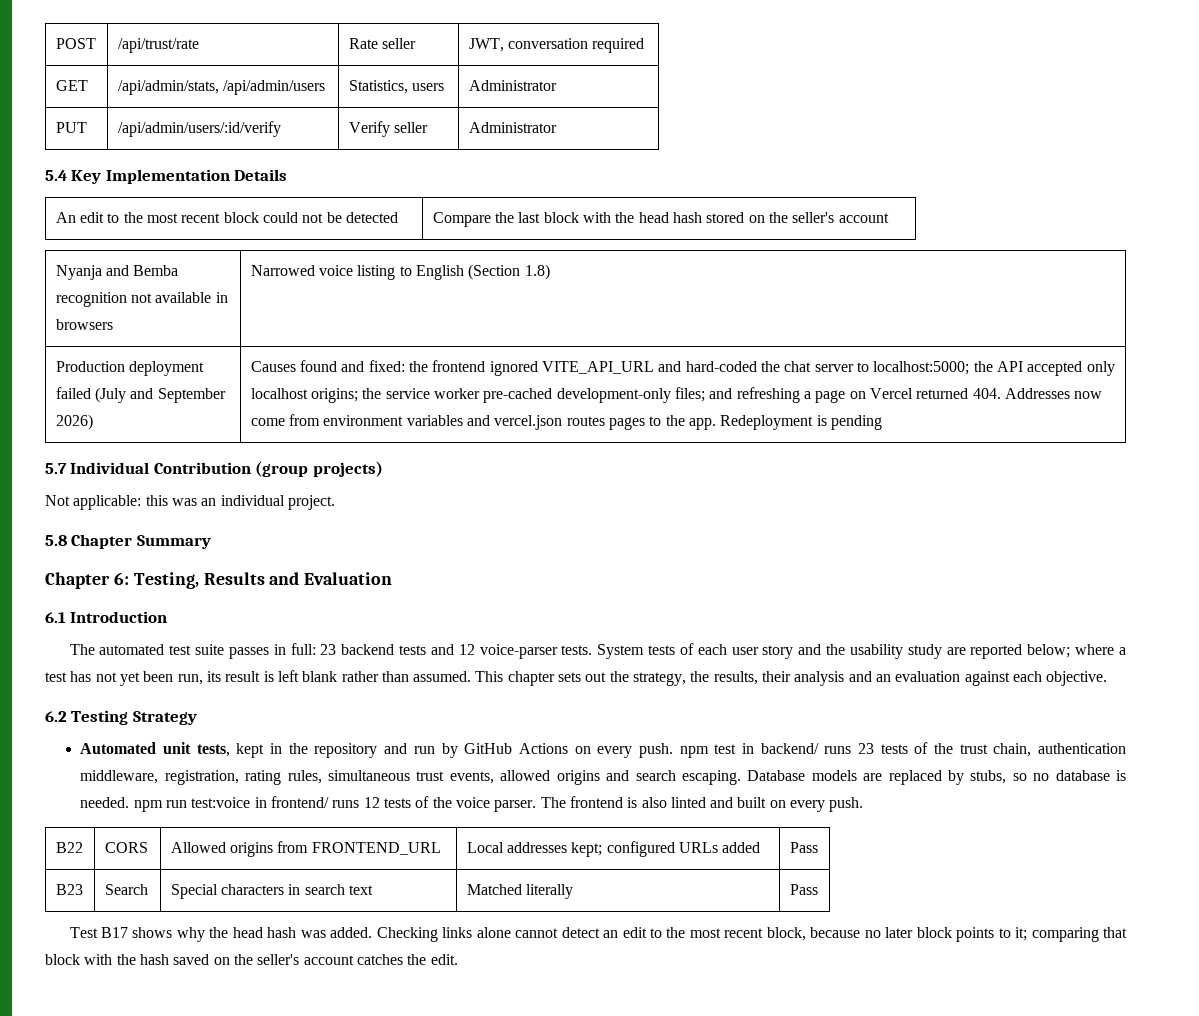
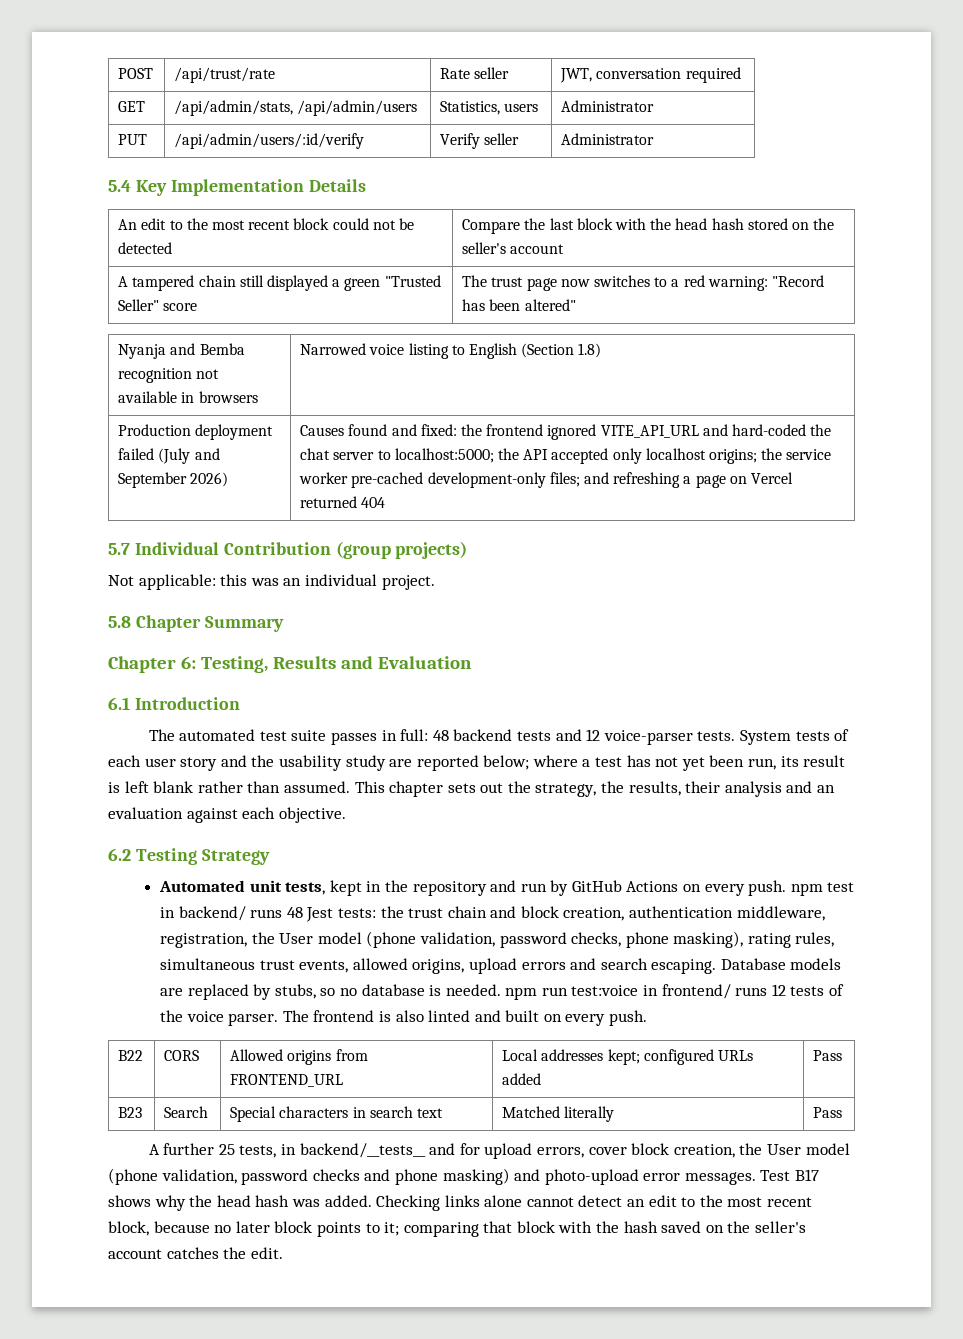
(889, 218) none -> [118,275,441,291] [118,299,198,311] [462,275,824,291] [462,299,576,311] // A tampered chain still displayed a green "Trusted Seller" score | The trust page now switches to a red warning: "Record has been altered"
[972,388,1103,399] [250,414,882,430] 404. Addresses now come from environment variables and vercel.json routes pages to the app. Redeployment is pending -> [361,497,386,508] 404
[320,644,337,655] 23 -> [432,730,449,741] 48
[857,742,1126,757] [80,770,239,785] 23 tests of the trust chain, authentication middleware, registration, -> [286,906,825,922] [159,931,744,948] 48 Jest tests: the trust chain and block creation, authentication middleware, registration, the User model (phone validation, password checks, phone masking),
[556,770,600,785] origins -> [412,958,566,974] origins, upload errors
(818, 889) none -> [148,1143,850,1159] [108,1168,756,1185] A further 25 tests, in backend/__tests__ and for upload errors, cover block creation, the User model (phone validation, password checks and phone masking) and photo-upload error messages.

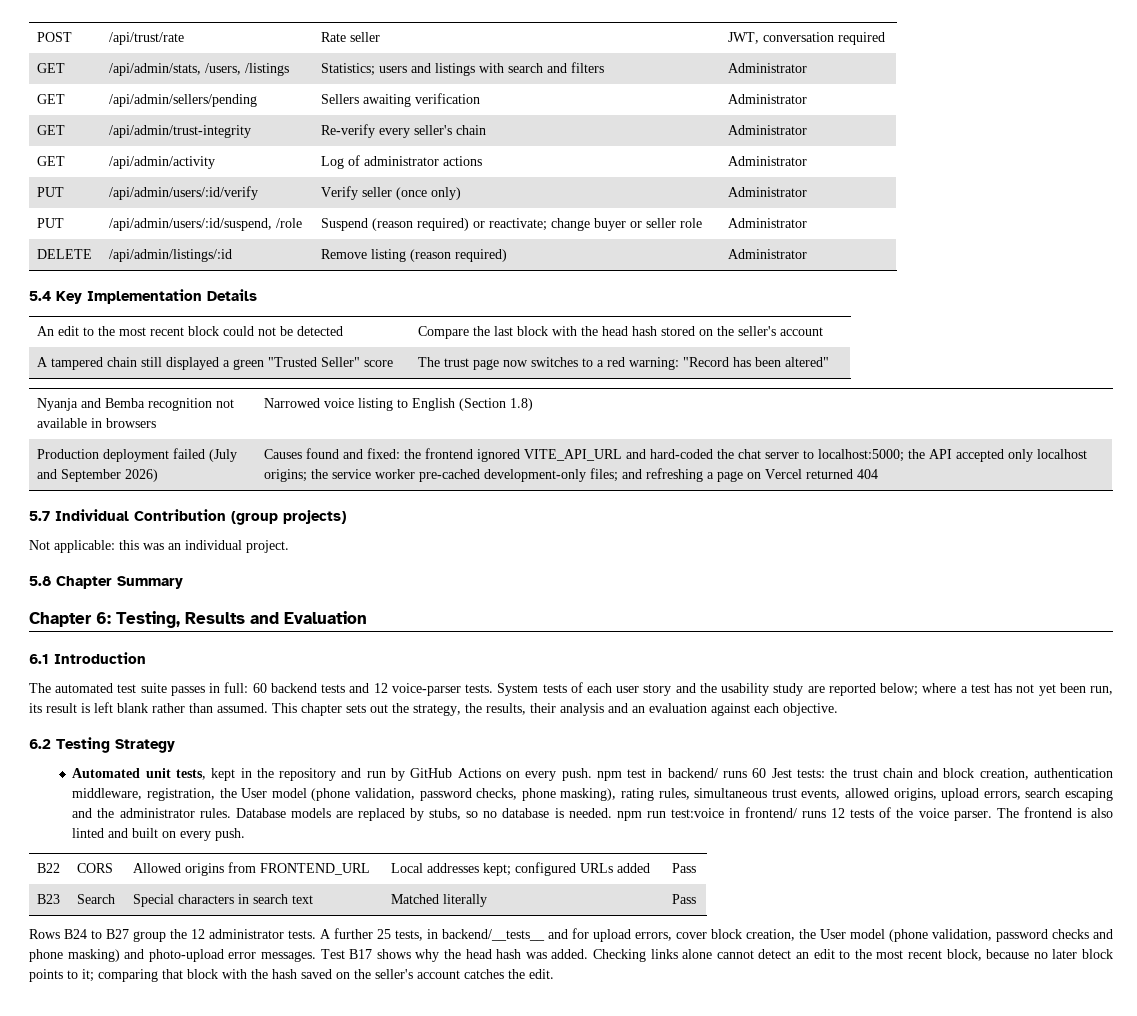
[297,100,418,116] [440,101,539,115] /api/admin/users | Statistics, users -> [205,63,290,76] [321,62,605,76] [728,63,808,73] [37,94,66,104] [109,94,258,107] [321,93,481,107] [728,94,808,104] [37,125,66,135] [109,125,252,138] [321,124,487,138] [728,125,808,135] [37,156,66,166] [109,156,216,169] [321,155,483,169] /users, /listings | Statistics; users and listings with search and filters | Administrator // GET | /api/admin/sellers/pending | Sellers awaiting verification | Administrator // GET | /api/admin/trust-integrity | Re-verify every seller's chain | Administrator // GET | /api/admin/activity | Log of administrator actions
(520, 139) none -> [396,187,462,200] [728,187,808,197] [37,218,65,228] [109,218,303,231] [321,218,703,231] [728,218,808,228] [37,249,93,259] [109,249,233,262] [321,249,508,262] (once only) | Administrator // PUT | /api/admin/users/:id/suspend, /role | Suspend (reason required) or reactivate; change buyer or seller role | Administrator // DELETE | /api/admin/listings/:id | Remove listing (reason required)
[432,730,449,741] 48 -> [252,683,267,693] 60
[286,907,303,918] 48 -> [752,768,767,778] 60
[521,958,717,974] errors and search escaping. -> [983,788,1114,801] [72,808,231,818] errors, search escaping and the administrator rules.
(843, 1112) none -> [29,929,316,942] Rows B24 to B27 group the 12 administrator tests.

